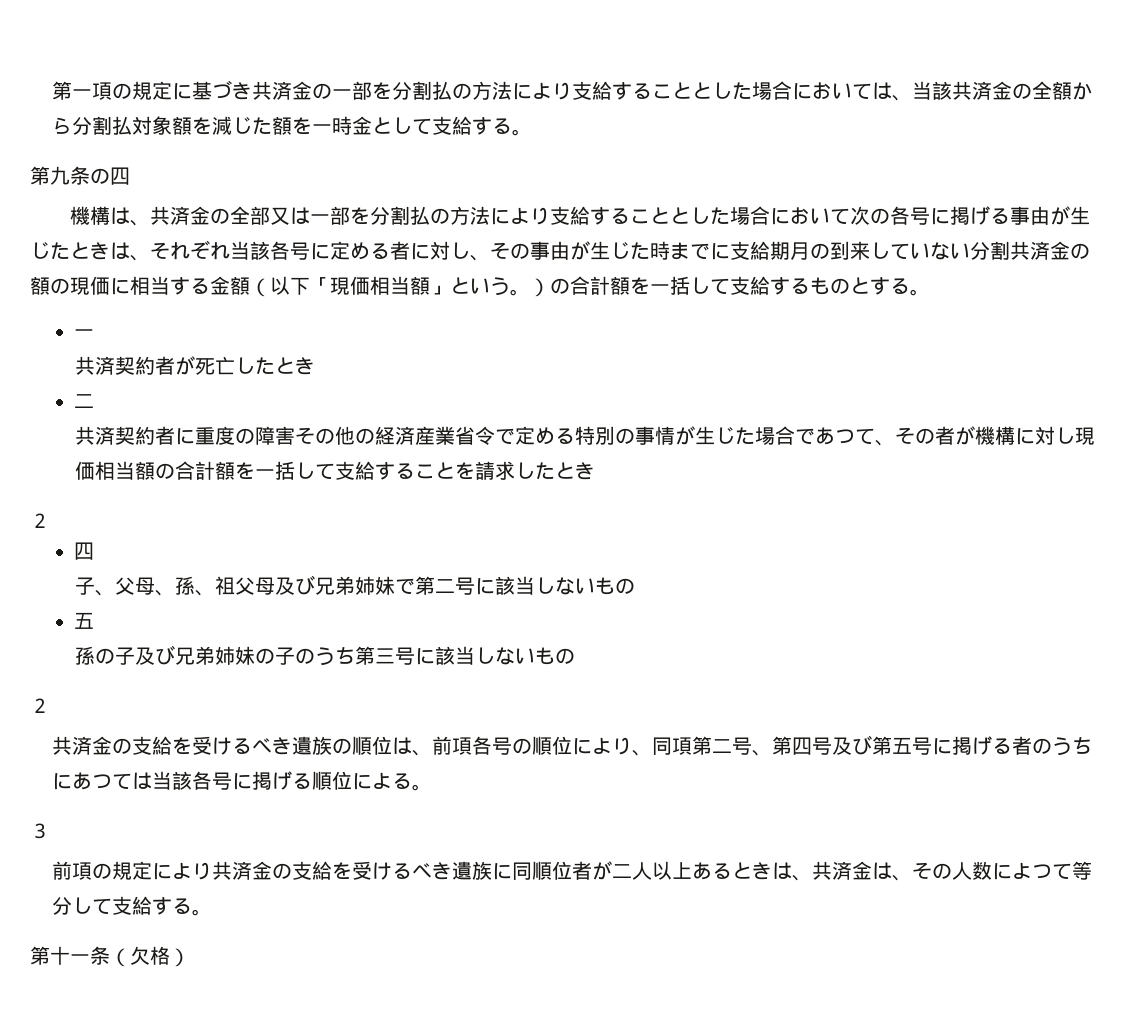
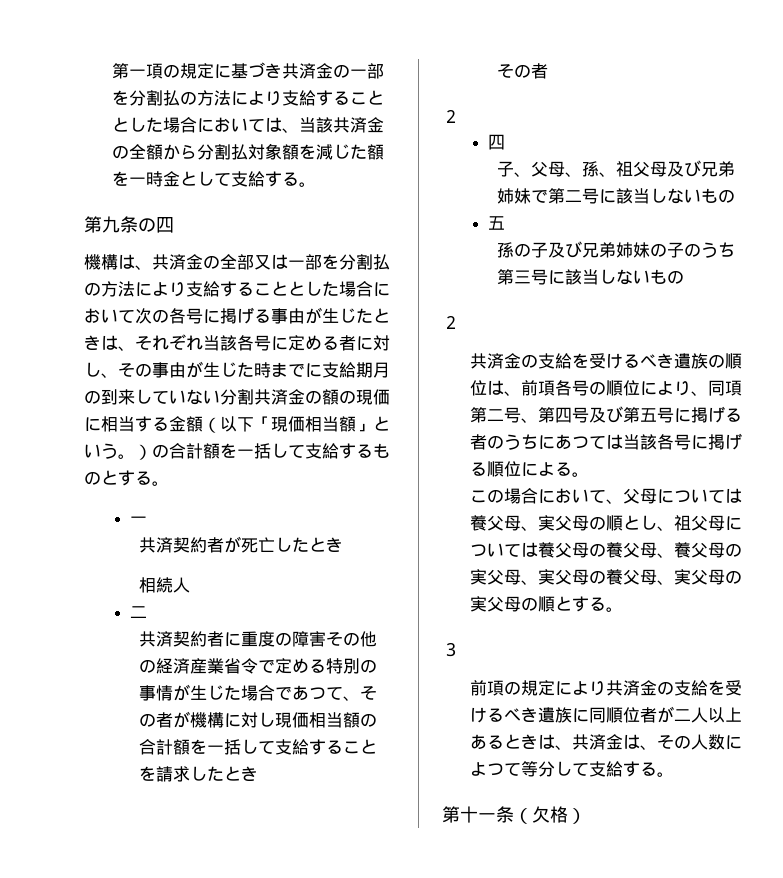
(315, 366) none -> [139,577,191,593] // 相続人
(595, 471) none -> [497,63,549,79] // その者
(433, 787) none -> [469,488,742,504] [469,515,742,531] [469,542,742,558] [469,569,742,585] [469,596,623,612] // この場合において、父母については養父母、実父母の順とし、祖父母については養父母の養父母、養父母の実父母、実父母の養父母、実父母の実父母の順とする。

